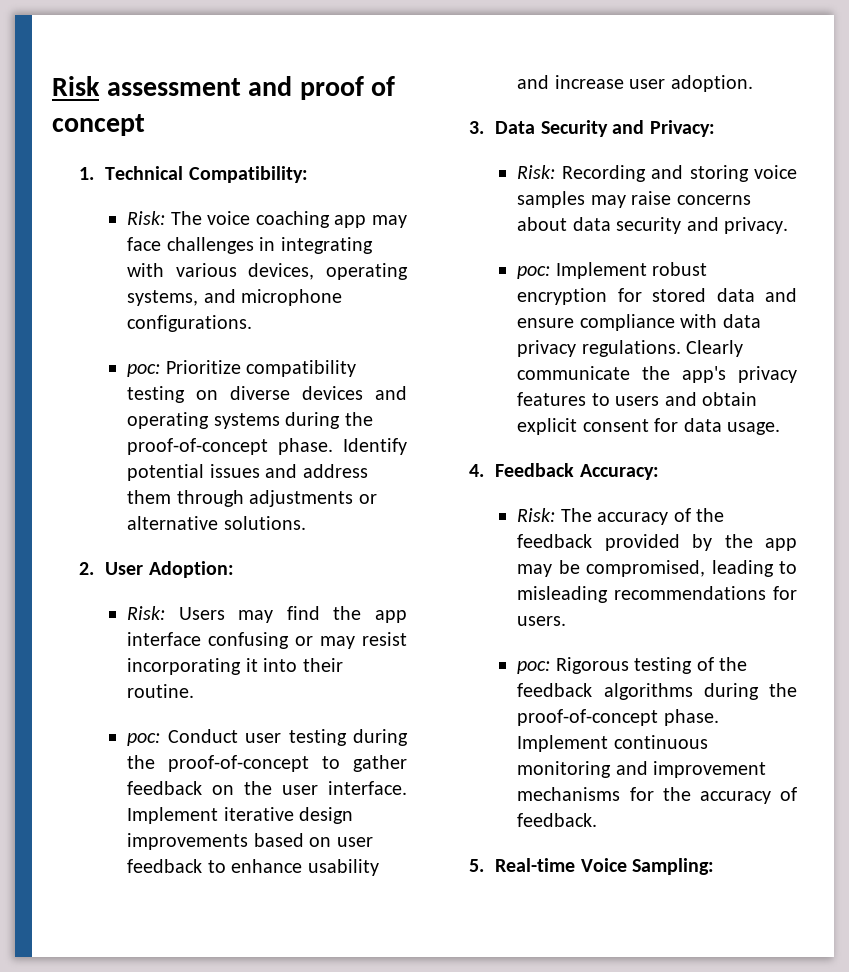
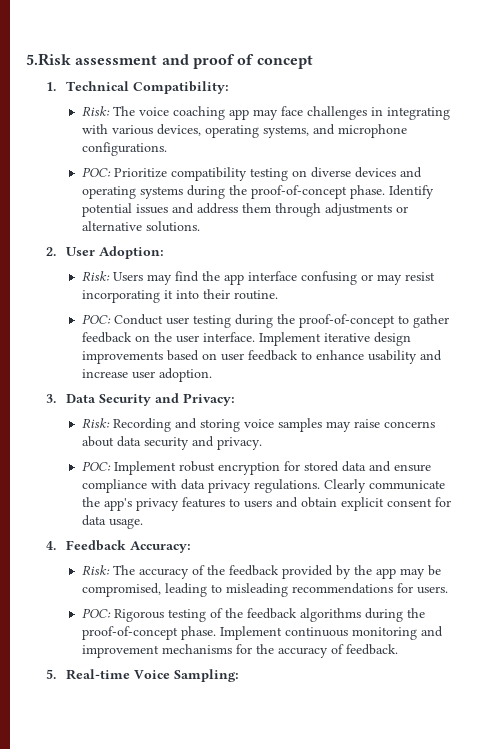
[52,76,100,96] Risk -> [26,53,71,66] 5.Risk
[127,364,161,377] poc: -> [81,167,111,177] POC:
[127,733,161,746] poc: -> [81,314,111,324] POC:
[517,266,551,279] poc: -> [81,461,111,471] POC:
[517,661,551,674] poc: -> [81,608,111,618] POC:

